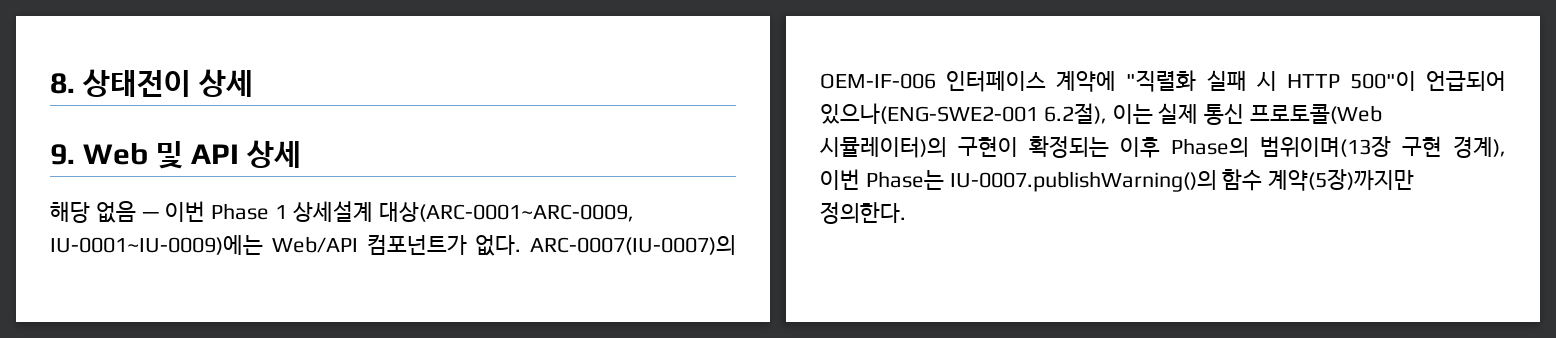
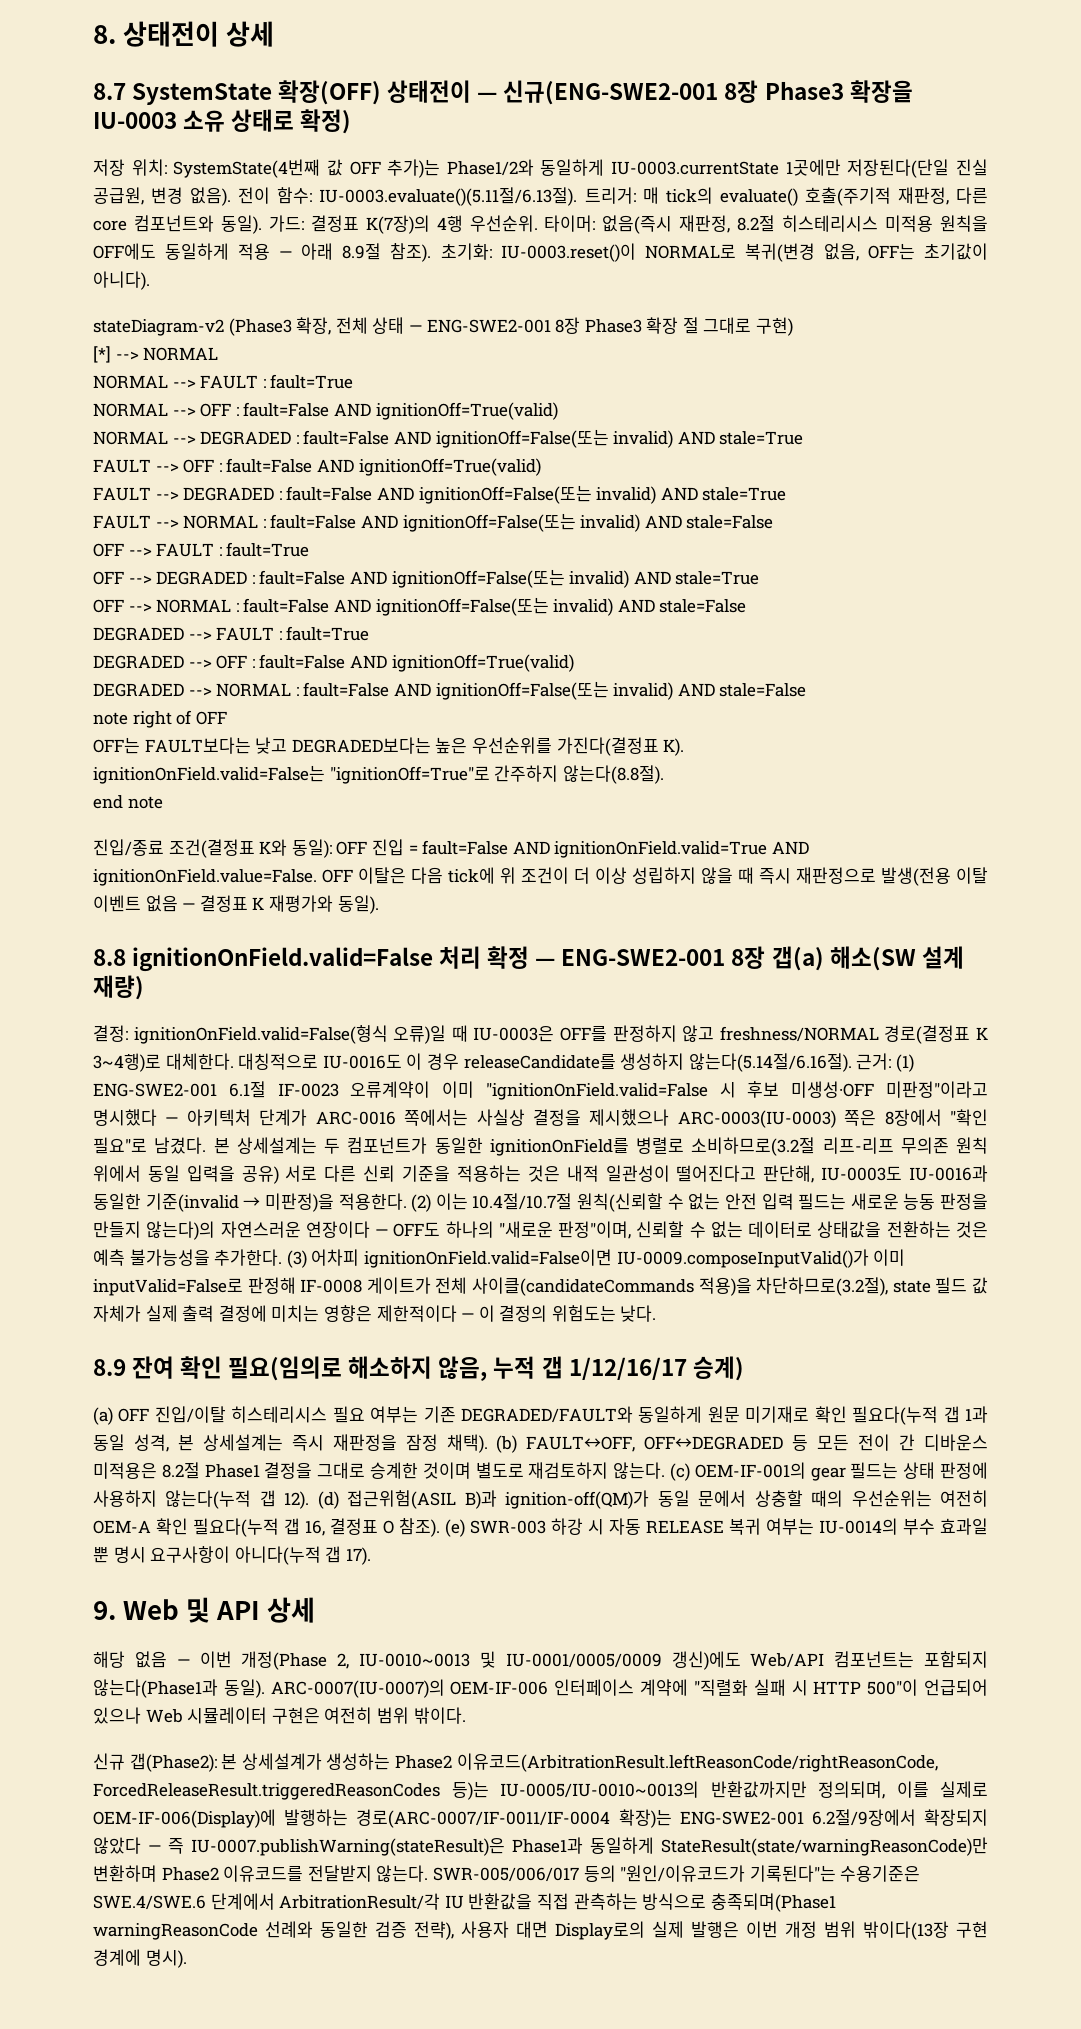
(254, 83) none -> [93,80,913,105] [93,109,352,134] [93,159,988,178] [93,187,989,206] [93,215,989,234] [93,243,989,262] [93,271,150,290] [93,317,794,336] [93,346,219,363] [93,374,354,389] [93,402,558,420] [93,429,804,448] [93,458,541,476] [93,485,787,504] [93,513,774,532] [93,542,310,557] [93,569,760,588] [93,597,747,616] [93,626,370,641] [93,654,574,672] [93,681,807,700] [93,710,227,728] [93,737,685,756] [93,765,664,784] [93,795,163,809] [93,839,809,858] [93,867,988,886] [93,895,379,914] [93,946,964,972] [93,975,144,1000] [93,1025,989,1044] [93,1053,914,1072] [93,1081,989,1100] [93,1109,988,1128] [93,1137,988,1156] [93,1165,989,1184] [93,1193,988,1212] [93,1221,988,1240] [93,1249,906,1268] [93,1277,989,1296] [93,1305,657,1322] [93,1356,744,1381] [93,1406,989,1425] [93,1434,988,1453] [93,1462,988,1481] [93,1490,988,1509] [93,1518,988,1537] [93,1546,371,1565] // 8.7 SystemState 확장(OFF) 상태전이 — 신규(ENG-SWE2-001 8장 Phase3 확장을 IU-0003 소유 상태로 확정) // 저장 위치: SystemState(4번째 값 OFF 추가)는 Phase1/2와 동일하게 IU-0003.currentState 1곳에만 저장된다(단일 진실 공급원, 변경 없음). 전이 함수: IU-0003.evaluate()(5.11절/6.13절). 트리거: 매 tick의 evaluate() 호출(주기적 재판정, 다른 core 컴포넌트와 동일). 가드: 결정표 K(7장)의 4행 우선순위. 타이머: 없음(즉시 재판정, 8.2절 히스테리시스 미적용 원칙을 OFF에도 동일하게 적용 — 아래 8.9절 참조). 초기화: IU-0003.reset()이 NORMAL로 복귀(변경 없음, OFF는 초기값이 아니다). // stateDiagram-v2 (Phase3 확장, 전체 상태 — ENG-SWE2-001 8장 Phase3 확장 절 그대로 구현) // [*] --> NORMAL // NORMAL --> FAULT : fault=True // NORMAL --> OFF : fault=False AND ignitionOff=True(valid) // NORMAL --> DEGRADED : fault=False AND ignitionOff=False(또는 invalid) AND stale=True // FAULT --> OFF : fault=False AND ignitionOff=True(valid) // FAULT --> DEGRADED : fault=False AND ignitionOff=False(또는 invalid) AND stale=True // FAULT --> NORMAL : fault=False AND ignitionOff=False(또는 invalid) AND stale=False // OFF --> FAULT : fault=True // OFF --> DEGRADED : fault=False AND ignitionOff=False(또는 invalid) AND stale=True // OFF --> NORMAL : fault=False AND ignitionOff=False(또는 invalid) AND stale=False // DEGRADED --> FAULT : fault=True // DEGRADED --> OFF : fault=False AND ignitionOff=True(valid) // DEGRADED --> NORMAL : fault=False AND ignitionOff=False(또는 invalid) AND stale=False // note right of OFF // OFF는 FAULT보다는 낮고 DEGRADED보다는 높은 우선순위를 가진다(결정표 K). // ignitionOnField.valid=False는 "ignitionOff=True"로 간주하지 않는다(8.8절). // end note // 진입/종료 조건(결정표 K와 동일): OFF 진입 = fault=False AND ignitionOnField.valid=True AND ignitionOnField.value=False. OFF 이탈은 다음 tick에 위 조건이 더 이상 성립하지 않을 때 즉시 재판정으로 발생(전용 이탈 이벤트 없음 — 결정표 K 재평가와 동일). // 8.8 ignitionOnField.valid=False 처리 확정 — ENG-SWE2-001 8장 갭(a) 해소(SW 설계 재량) // 결정: ignitionOnField.valid=False(형식 오류)일 때 IU-0003은 OFF를 판정하지 않고 freshness/NORMAL 경로(결정표 K 3~4행)로 대체한다. 대칭적으로 IU-0016도 이 경우 releaseCandidate를 생성하지 않는다(5.14절/6.16절). 근거: (1) ENG-SWE2-001 6.1절 IF-0023 오류계약이 이미 "ignitionOnField.valid=False 시 후보 미생성·OFF 미판정"이라고 명시했다 — 아키텍처 단계가 ARC-0016 쪽에서는 사실상 결정을 제시했으나 ARC-0003(IU-0003) 쪽은 8장에서 "확인 필요"로 남겼다. 본 상세설계는 두 컴포넌트가 동일한 ignitionOnField를 병렬로 소비하므로(3.2절 리프-리프 무의존 원칙 위에서 동일 입력을 공유) 서로 다른 신뢰 기준을 적용하는 것은 내적 일관성이 떨어진다고 판단해, IU-0003도 IU-0016과 동일한 기준(invalid → 미판정)을 적용한다. (2) 이는 10.4절/10.7절 원칙(신뢰할 수 없는 안전 입력 필드는 새로운 능동 판정을 만들지 않는다)의 자연스러운 연장이다 — OFF도 하나의 "새로운 판정"이며, 신뢰할 수 없는 데이터로 상태값을 전환하는 것은 예측 불가능성을 추가한다. (3) 어차피 ignitionOnField.valid=False이면 IU-0009.composeInputValid()가 이미 inputValid=False로 판정해 IF-0008 게이트가 전체 사이클(candidateCommands 적용)을 차단하므로(3.2절), state 필드 값 자체가 실제 출력 결정에 미치는 영향은 제한적이다 — 이 결정의 위험도는 낮다. // 8.9 잔여 확인 필요(임의로 해소하지 않음, 누적 갭 1/12/16/17 승계) // (a) OFF 진입/이탈 히스테리시스 필요 여부는 기존 DEGRADED/FAULT와 동일하게 원문 미기재로 확인 필요다(누적 갭 1과 동일 성격, 본 상세설계는 즉시 재판정을 잠정 채택). (b) FAULT↔OFF, OFF↔DEGRADED 등 모든 전이 간 디바운스 미적용은 8.2절 Phase1 결정을 그대로 승계한 것이며 별도로 재검토하지 않는다. (c) OEM-IF-001의 gear 필드는 상태 판정에 사용하지 않는다(누적 갭 12). (d) 접근위험(ASIL B)과 ignition-off(QM)가 동일 문에서 상충할 때의 우선순위는 여전히 OEM-A 확인 필요다(누적 갭 16, 결정표 O 참조). (e) SWR-003 하강 시 자동 RELEASE 복귀 여부는 IU-0014의 부수 효과일 뿐 명시 요구사항이 아니다(누적 갭 17).
[211,201,634,222] [50,234,522,256] Phase 1 상세설계 대상(ARC-0001~ARC-0009, IU-0001~IU-0009)에는 Web/API 컴포넌트가 없다. -> [241,1651,988,1670] [93,1679,265,1698] 개정(Phase 2, IU-0010~0013 및 IU-0001/0005/0009 갱신)에도 Web/API 컴포넌트는 포함되지 않는다(Phase1과 동일).
[820,103,1383,125] [820,136,1506,158] [820,169,1415,192] [820,202,906,224] 있으나(ENG-SWE2-001 6.2절), 이는 실제 통신 프로토콜(Web 시뮬레이터)의 구현이 확정되는 이후 Phase의 범위이며(13장 구현 경계), 이번 Phase는 IU-0007.publishWarning()의 함수 계약(5장)까지만 정의한다. -> [93,1707,466,1724] [93,1753,938,1772] [93,1781,988,1800] [93,1809,988,1828] [93,1837,988,1856] [93,1865,921,1882] [93,1893,836,1912] [93,1921,988,1940] [93,1949,187,1968] 있으나 Web 시뮬레이터 구현은 여전히 범위 밖이다. // 신규 갭(Phase2): 본 상세설계가 생성하는 Phase2 이유코드(ArbitrationResult.leftReasonCode/rightReasonCode, ForcedReleaseResult.triggeredReasonCodes 등)는 IU-0005/IU-0010~0013의 반환값까지만 정의되며, 이를 실제로 OEM-IF-006(Display)에 발행하는 경로(ARC-0007/IF-0011/IF-0004 확장)는 ENG-SWE2-001 6.2절/9장에서 확장되지 않았다 — 즉 IU-0007.publishWarning(stateResult)은 Phase1과 동일하게 StateResult(state/warningReasonCode)만 변환하며 Phase2 이유코드를 전달받지 않는다. SWR-005/006/017 등의 "원인/이유코드가 기록된다"는 수용기준은 SWE.4/SWE.6 단계에서 ArbitrationResult/각 IU 반환값을 직접 관측하는 방식으로 충족되며(Phase1 warningReasonCode 선례와 동일한 검증 전략), 사용자 대면 Display로의 실제 발행은 이번 개정 범위 밖이다(13장 구현 경계에 명시).

